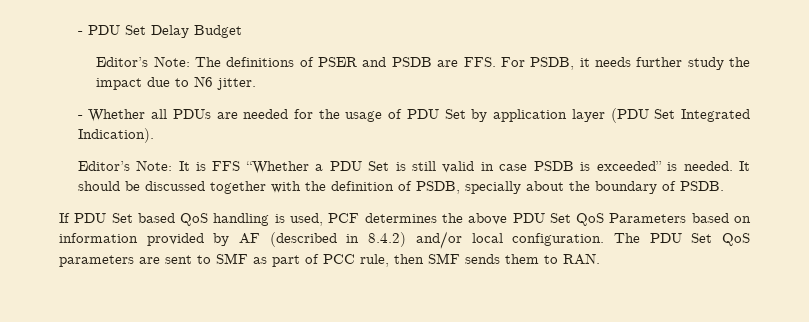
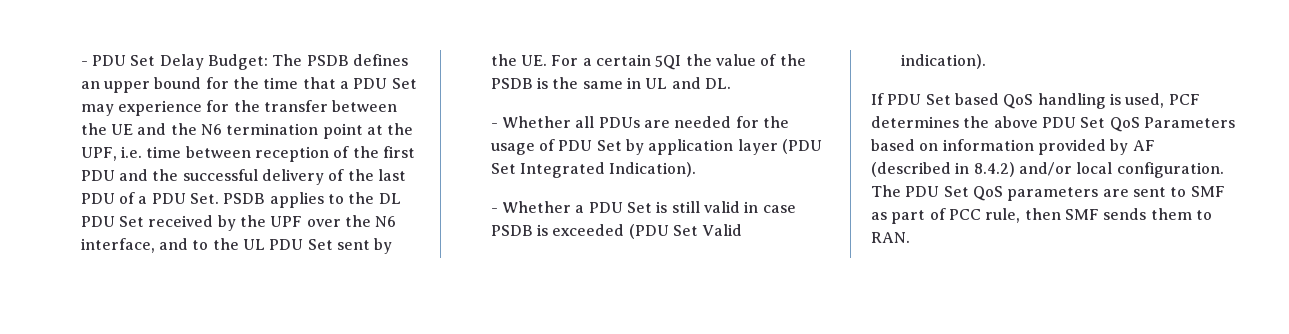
[193,25,242,38] [96,56,750,70] [96,76,257,90] Budget // Editor’s Note: The definitions of PSER and PSDB are FFS. For PSDB, it needs further study the impact due to N6 jitter. -> [207,54,408,70] [80,77,417,93] [80,100,398,116] [80,123,414,139] [80,146,415,162] [80,169,406,185] [80,192,401,208] [80,215,397,231] [80,238,393,254] [490,54,806,70] [490,77,731,89] Budget: The PSDB defines an upper bound for the time that a PDU Set may experience for the transfer between the UE and the N6 termination point at the UPF, i.e. time between reception of the first PDU and the successful delivery of the last PDU of a PDU Set. PSDB applies to the DL PDU Set received by the UPF over the N6 interface, and to the UL PDU Set sent by the UE. For a certain 5QI the value of the PSDB is the same in UL and DL.
[77,160,309,174] Editor’s Note: It is FFS “Whether -> [490,201,572,213] - Whether
[596,161,751,171] [77,181,724,194] exceeded” is needed. It should be discussed together with the definition of PSDB, specially about the boundary of PSDB. -> [552,224,743,239] [900,54,986,69] exceeded (PDU Set Valid indication).

